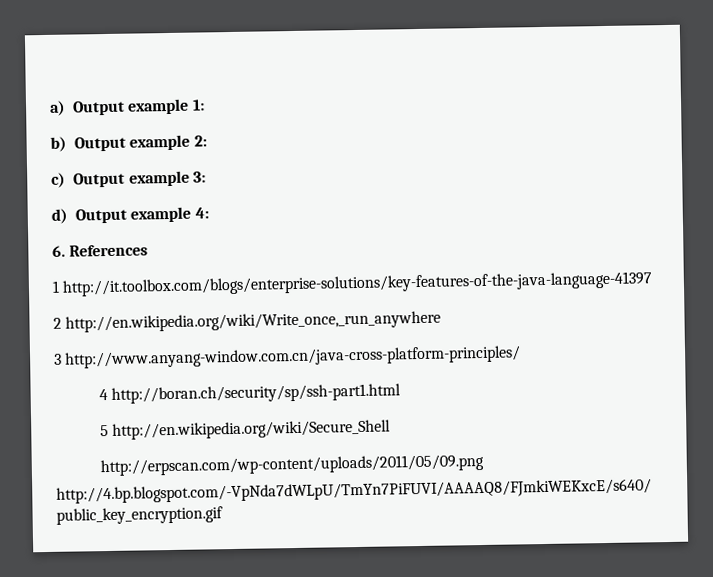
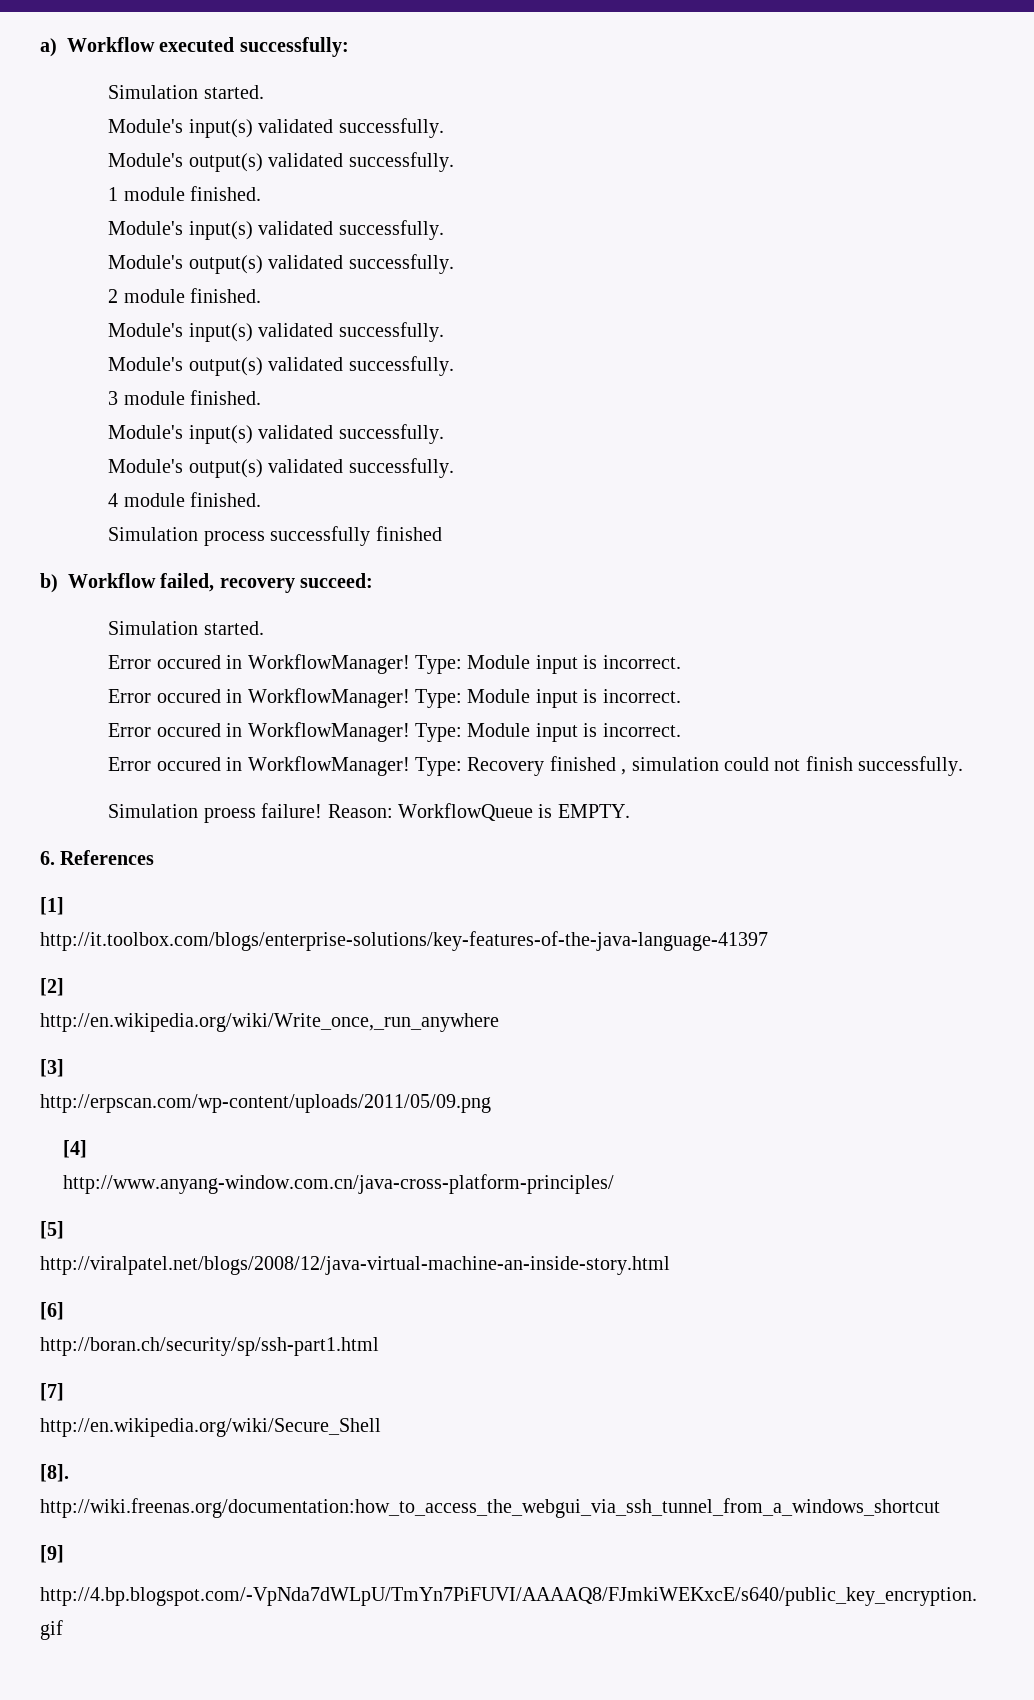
[72,98,205,116] [50,134,207,152] [51,170,206,188] [51,206,209,224] Output example 1: // b) Output example 2: // c) Output example 3: // d) Output example 4: -> [67,37,349,57] [108,85,264,99] [108,118,444,138] [108,152,454,172] [108,186,262,201] [108,220,444,240] [108,254,454,274] [108,288,262,303] [108,322,444,342] [108,356,454,376] [108,390,262,405] [108,424,444,444] [108,458,454,478] [108,492,262,507] [108,526,442,546] [40,573,374,593] [108,621,264,635] [108,654,681,674] [108,688,681,708] [108,722,681,742] [108,756,964,776] [108,803,630,823] Workflow executed successfully: // Simulation started. // Module's input(s) validated successfully. // Module's output(s) validated successfully. // 1 module finished. // Module's input(s) validated successfully. // Module's output(s) validated successfully. // 2 module finished. // Module's input(s) validated successfully. // Module's output(s) validated successfully. // 3 module finished. // Module's input(s) validated successfully. // Module's output(s) validated successfully. // 4 module finished. // Simulation process successfully finished // b) Workflow failed, recovery succeed: // Simulation started. // Error occured in WorkflowManager! Type: Module input is incorrect. // Error occured in WorkflowManager! Type: Module input is incorrect. // Error occured in WorkflowManager! Type: Module input is incorrect. // Error occured in WorkflowManager! Type: Recovery finished , simulation could not finish successfully. // Simulation proess failure! Reason: WorkflowQueue is EMPTY.
[52,280,60,293] 1 -> [40,897,64,915] [1] //
[53,317,62,329] 2 -> [40,978,64,996] [2] //
[54,345,522,369] [98,383,401,404] [99,419,391,440] [99,453,484,477] 3 http://www.anyang-window.com.cn/java-cross-platform-principles/ // 4 http://boran.ch/security/sp/ssh-part1.html // 5 http://en.wikipedia.org/wiki/Secure_Shell // http://erpscan.com/wp-content/uploads/2011/05/09.png -> [40,1059,64,1077] [40,1094,491,1113] [62,1140,87,1158] [62,1174,614,1194] [40,1221,64,1239] [40,1256,670,1275] [40,1302,64,1320] [40,1337,379,1356] [40,1383,64,1401] [40,1418,381,1437] [40,1464,69,1482] [40,1498,940,1518] [40,1545,64,1563] [3] // http://erpscan.com/wp-content/uploads/2011/05/09.png // [4] // http://www.anyang-window.com.cn/java-cross-platform-principles/ // [5] // http://viralpatel.net/blogs/2008/12/java-virtual-machine-an-inside-story.html // [6] // http://boran.ch/security/sp/ssh-part1.html // [7] // http://en.wikipedia.org/wiki/Secure_Shell // [8]. // http://wiki.freenas.org/documentation:how_to_access_the_webgui_via_ssh_tunnel_from_a_windows_shortcut // [9]

